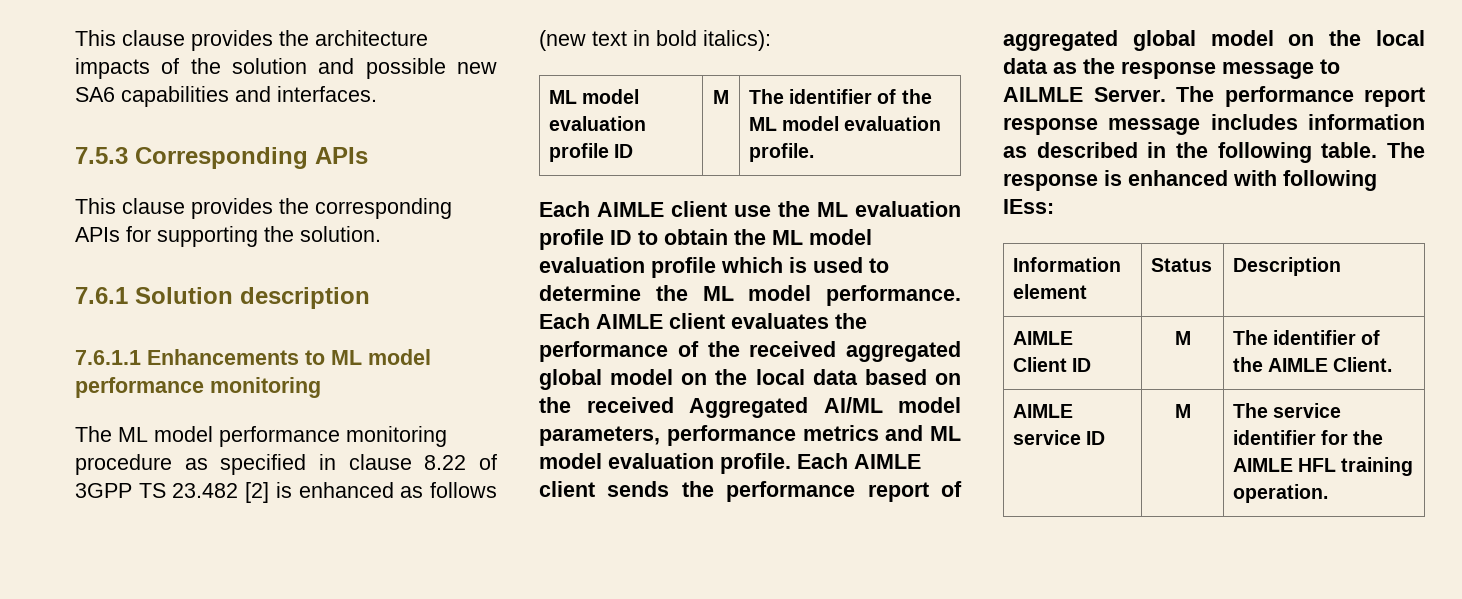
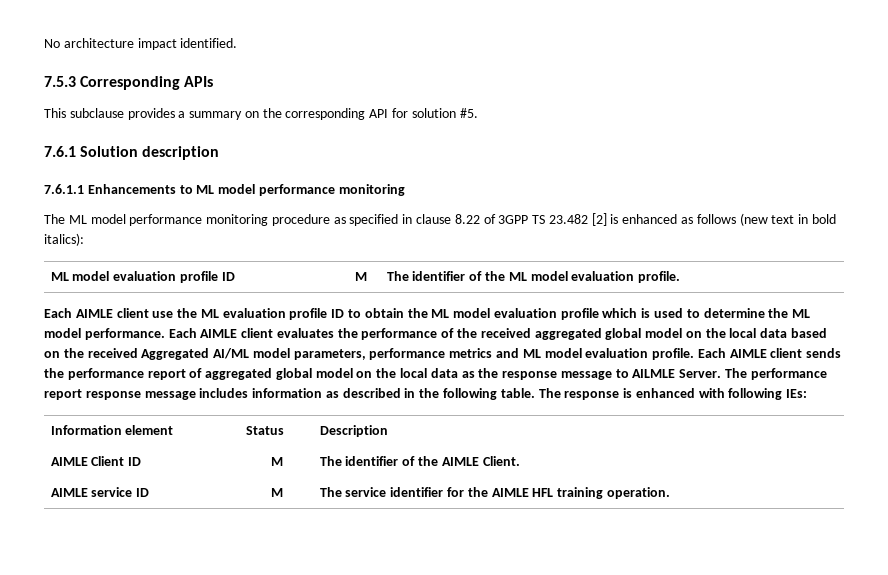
[75,30,428,51] [75,58,497,79] [75,86,377,107] [75,147,368,169] [75,198,452,219] [75,226,381,247] This clause provides the architecture impacts of the solution and possible new SA6 capabilities and interfaces. // 7.5.3 Corresponding APIs // This clause provides the corresponding APIs for supporting the solution. -> [44,38,238,50] [44,76,214,90] [44,108,478,120] No architecture impact identified. // 7.5.3 Corresponding APIs // This subclause provides a summary on the corresponding API for solution #5.
[1003,199,1054,214] IEss: -> [786,389,808,398] IEs:

